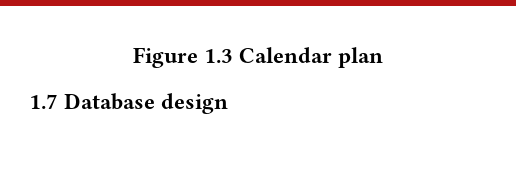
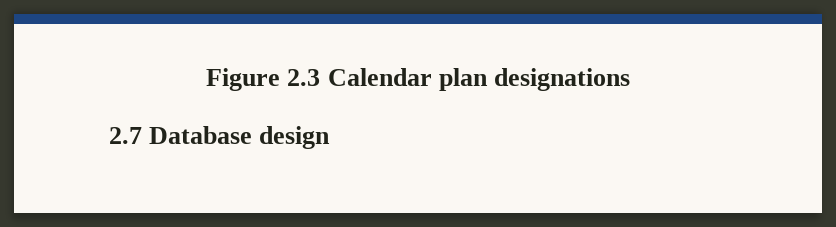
[203,49,233,63] 1.3 -> [287,69,321,86] 2.3
[29,94,58,109] // 1.7 -> [493,68,630,91] [109,127,142,144] designations // 2.7

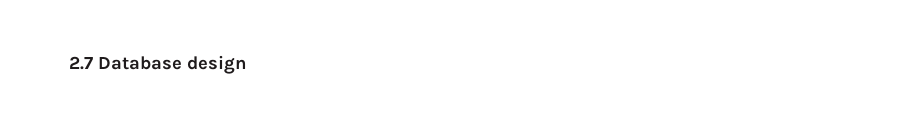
[206,68,630,91] Figure 2.3 Calendar plan designations // -> (69, 63) none

